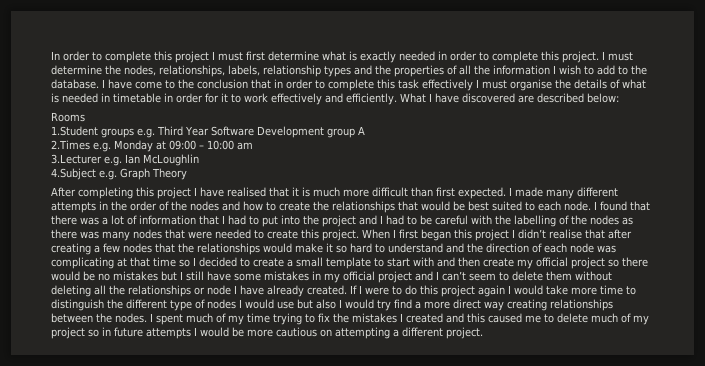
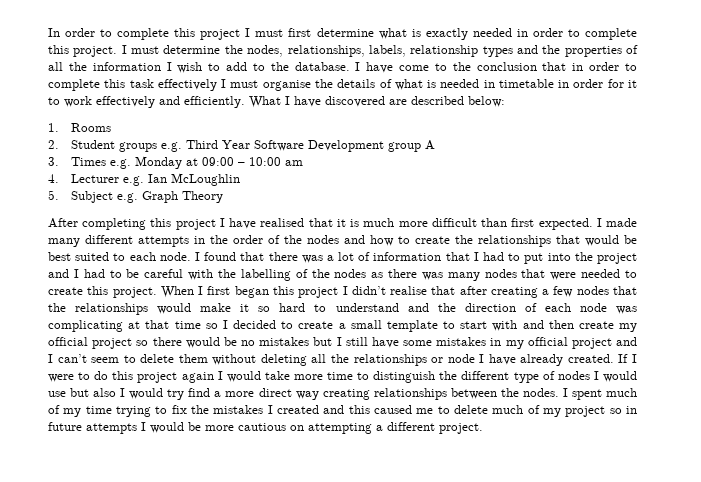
(619, 98) none -> [48,123,59,132] 1.
[51,126,98,136] 1.Student -> [48,140,115,149] 2. Student
[51,140,90,150] 2.Times -> [48,157,106,166] 3. Times
[51,154,102,164] 3.Lecturer -> [48,174,119,183] 4. Lecturer
[51,168,96,180] 4.Subject -> [48,190,113,203] 5. Subject

